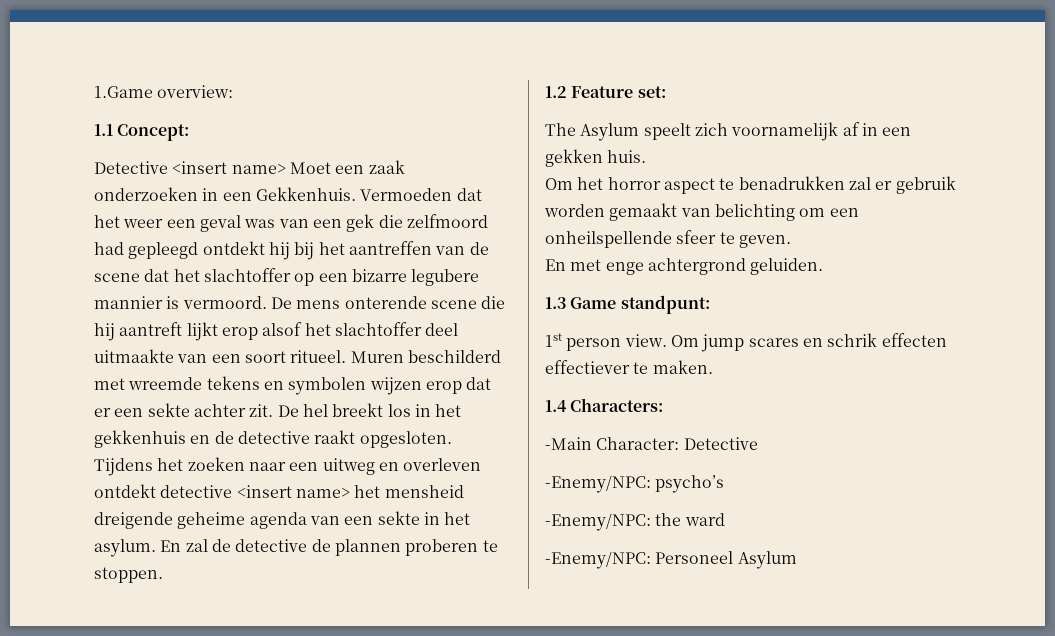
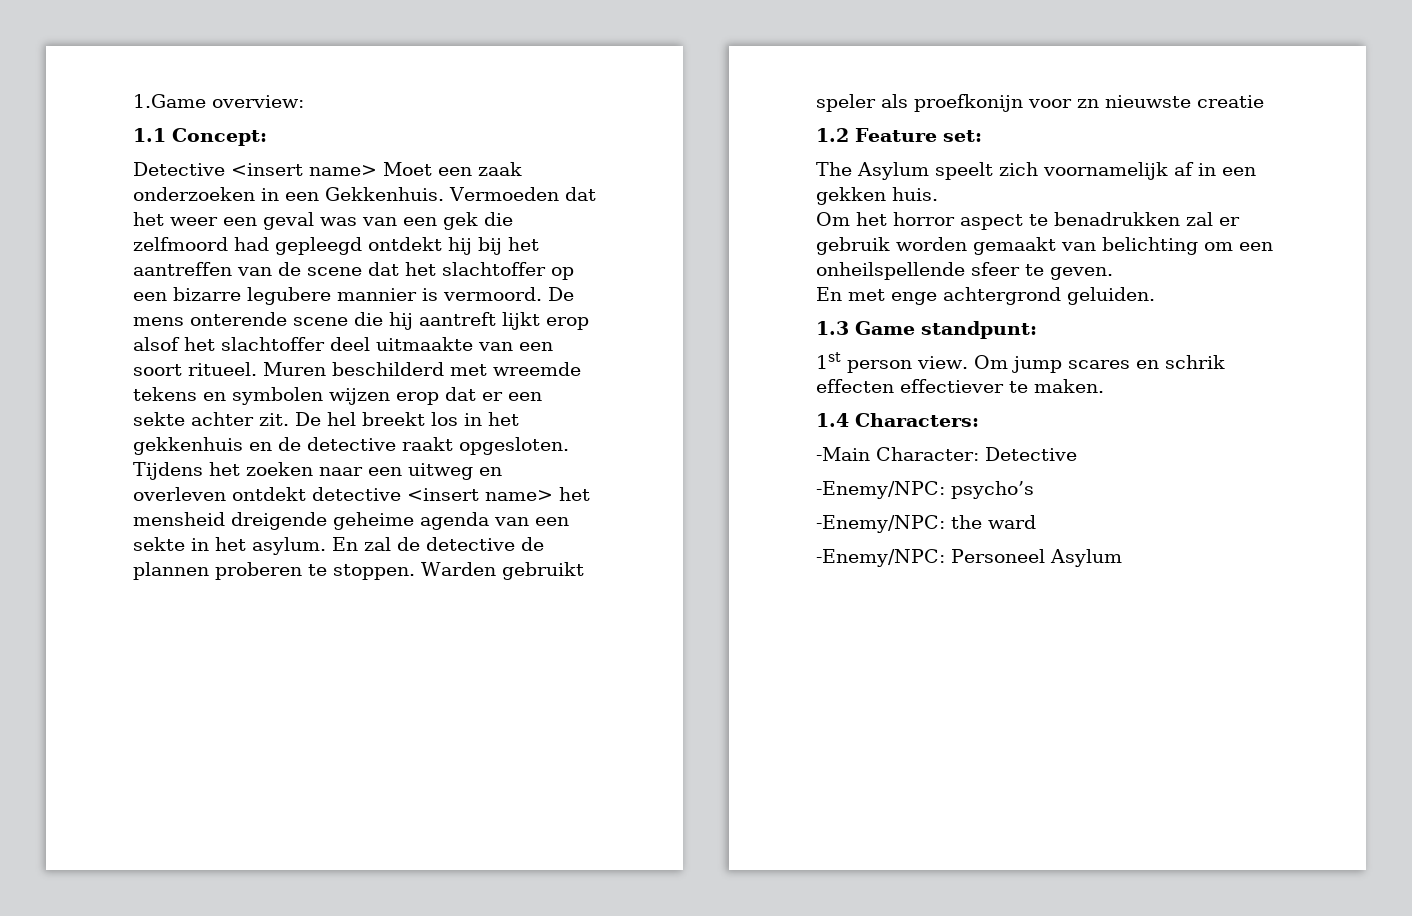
(163, 575) none -> [421,562,584,580] [816,94,1264,112] Warden gebruikt speler als proefkonijn voor zn nieuwste creatie

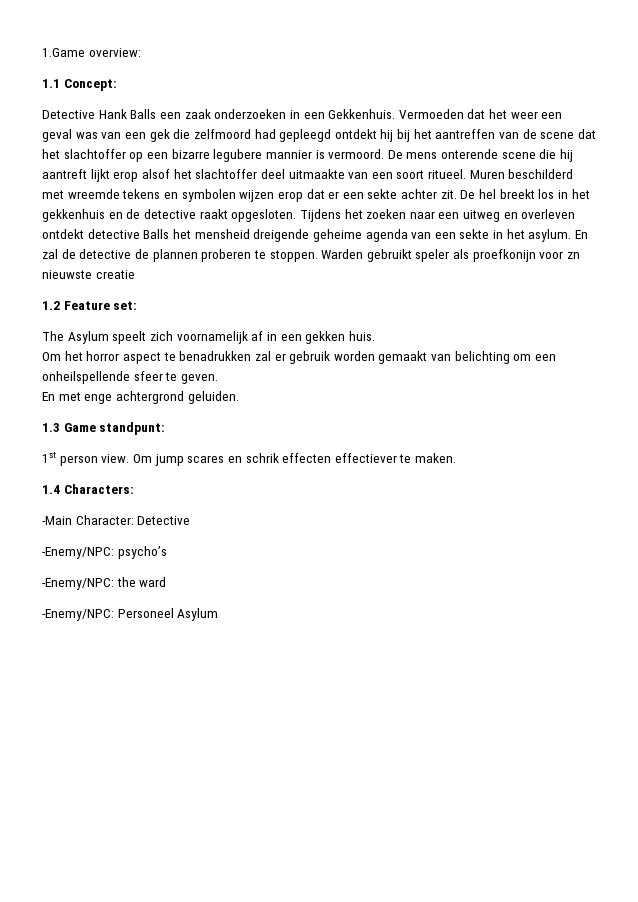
[231,162,432,176] <insert name> Moet -> [98,109,157,119] Hank Balls
[407,488,553,501] <insert name> -> [143,229,170,239] Balls

